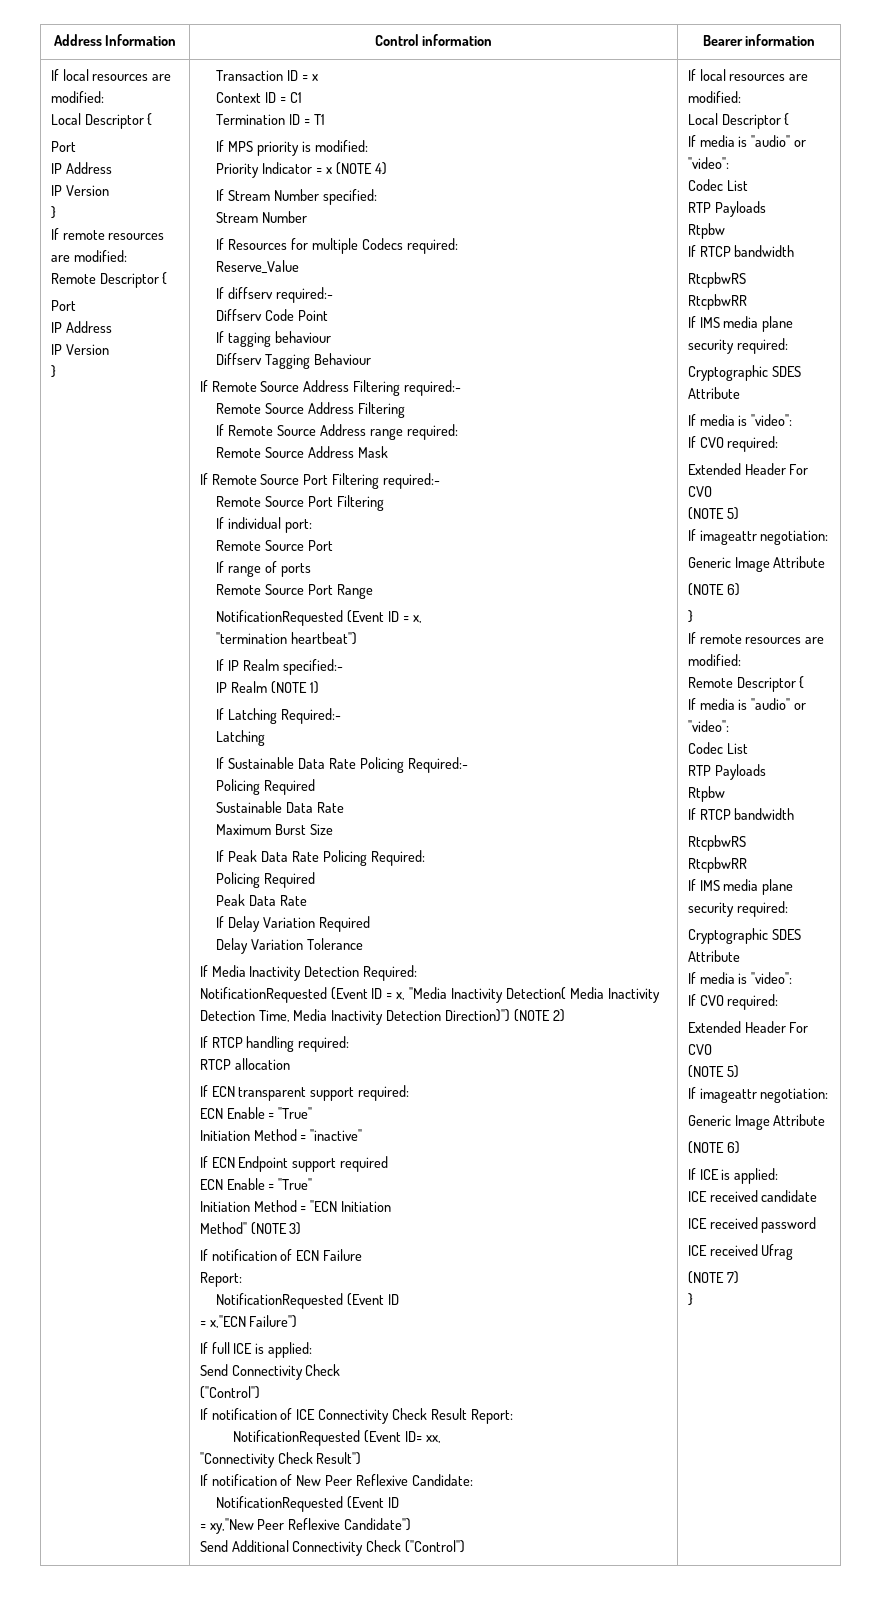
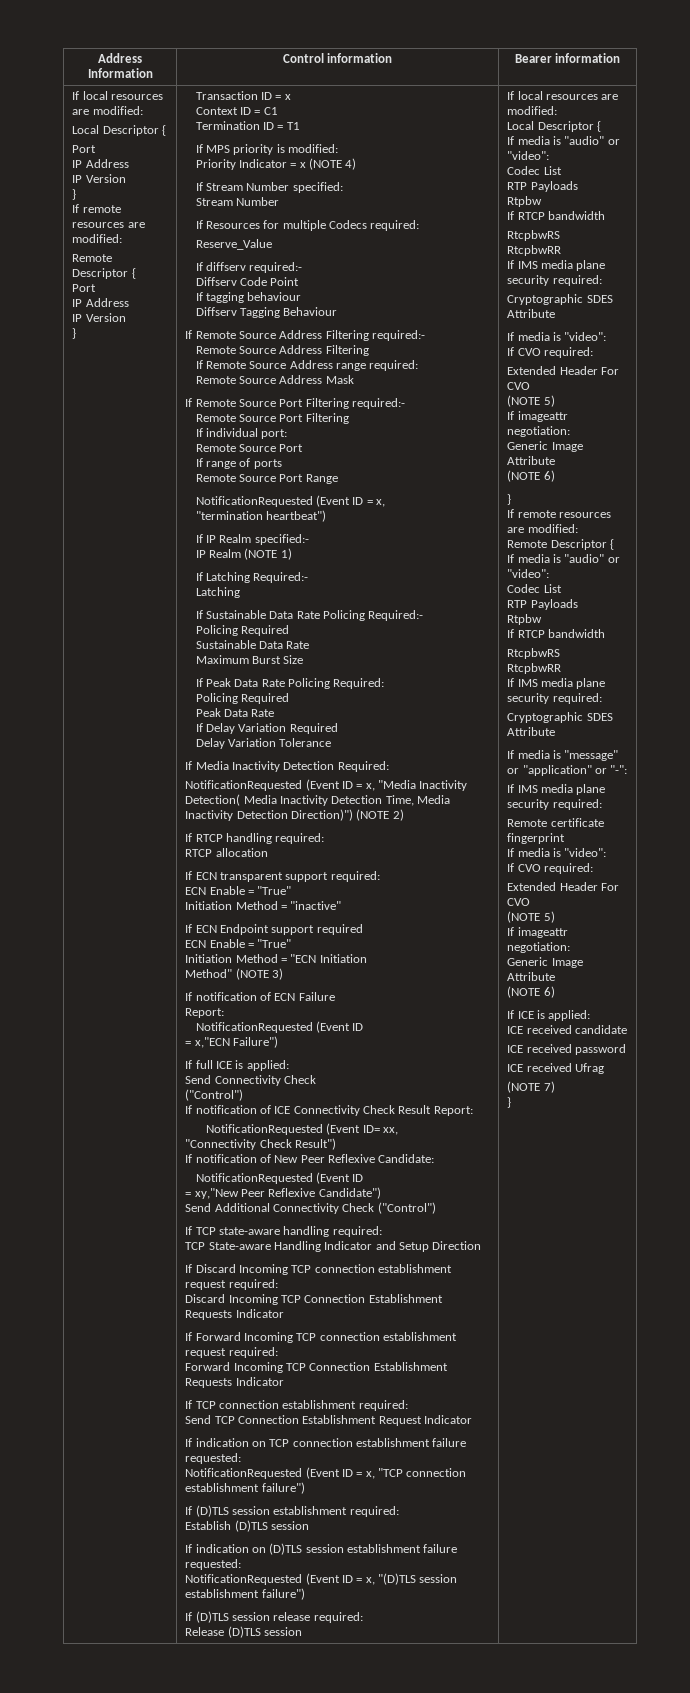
(466, 1546) none -> [185,1226,382,1237] [185,1241,482,1252] [185,1264,453,1275] [185,1279,278,1290] [185,1294,443,1305] [185,1309,284,1320] [185,1332,458,1343] [185,1347,278,1358] [185,1362,448,1373] [185,1377,284,1388] [185,1400,408,1411] [185,1415,473,1426] [185,1438,467,1447] [185,1453,242,1464] [185,1467,467,1479] [185,1482,305,1494] [185,1505,399,1517] [185,1520,309,1532] [185,1543,458,1555] [185,1559,242,1570] [185,1573,458,1585] [185,1588,305,1600] [185,1611,363,1623] [185,1626,302,1638] // If TCP state-aware handling required: // TCP State-aware Handling Indicator and Setup Direction // If Discard Incoming TCP connection establishment request required: // Discard Incoming TCP Connection Establishment Requests Indicator // If Forward Incoming TCP connection establishment request required: // Forward Incoming TCP Connection Establishment Requests Indicator // If TCP connection establishment required: // Send TCP Connection Establishment Request Indicator // If indication on TCP connection establishment failure requested: // NotificationRequested (Event ID = x, "TCP connection establishment failure") // If (D)TLS session establishment required: // Establish (D)TLS session // If indication on (D)TLS session establishment failure requested: // NotificationRequested (Event ID = x, "(D)TLS session establishment failure") // If (D)TLS session release required: // Release (D)TLS session
(740, 956) none -> [507,750,619,761] [507,765,628,776] [507,784,606,795] [507,799,602,810] [507,818,604,827] [507,833,566,844] // If media is "message" or "application" or "-": // If IMS media plane security required: // Remote certificate fingerprint

